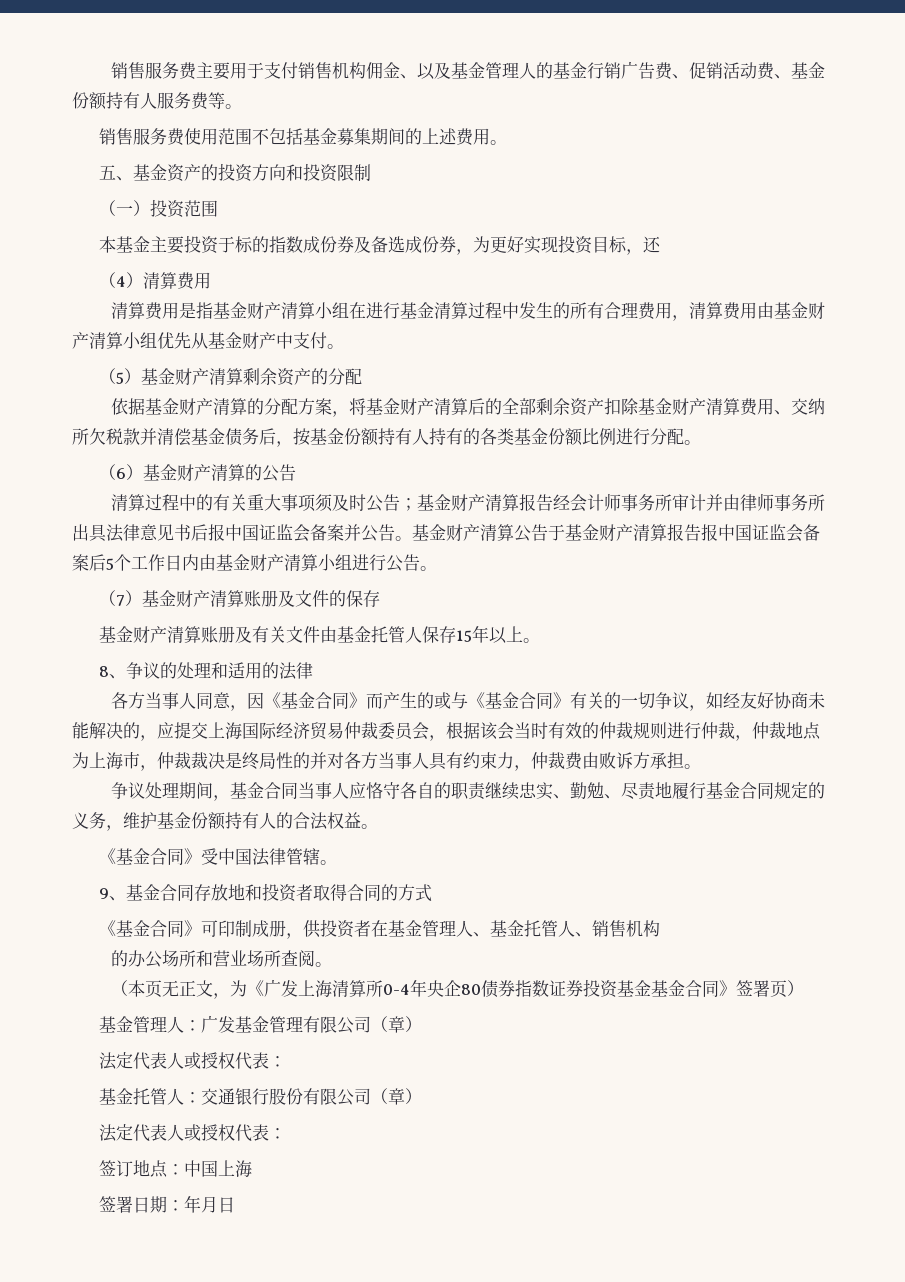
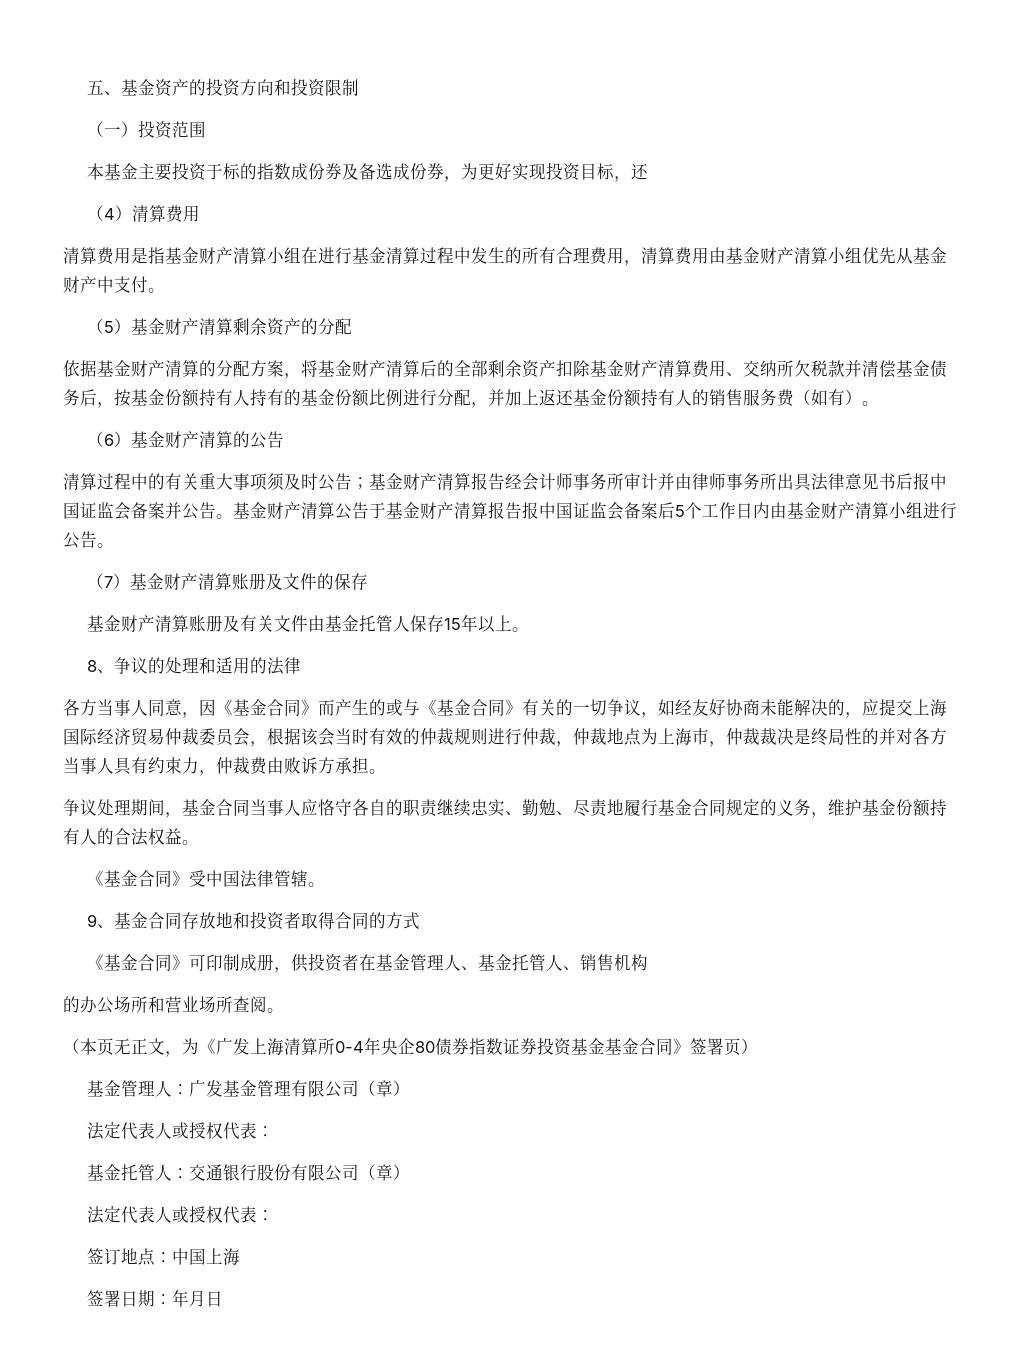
[110,61,825,80] [72,92,242,110] [98,128,507,146] 销售服务费主要用于支付销售机构佣金、以及基金管理人的基金行销广告费、促销活动费、基金份额持有人服务费等。 // 销售服务费使用范围不包括基金募集期间的上述费用。 // -> (86, 87) none
[480,428,514,445] 各类 -> (301, 397) none
(684, 436) none -> [471,389,862,408] ，并加上返还基金份额持有人的销售服务费（如有）

